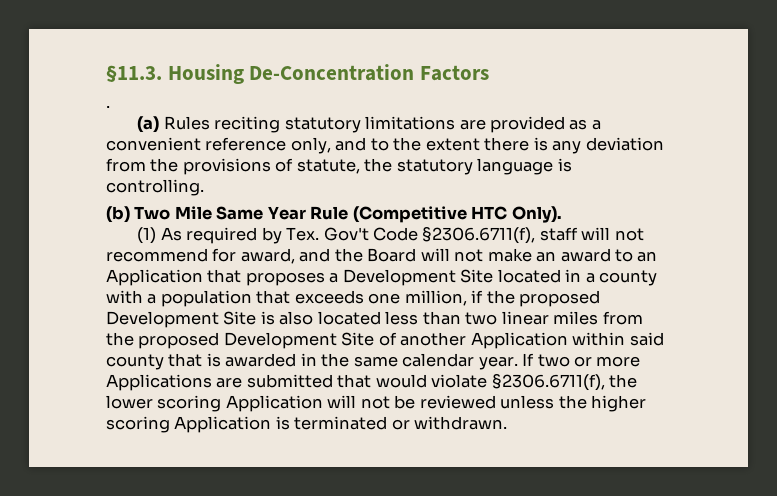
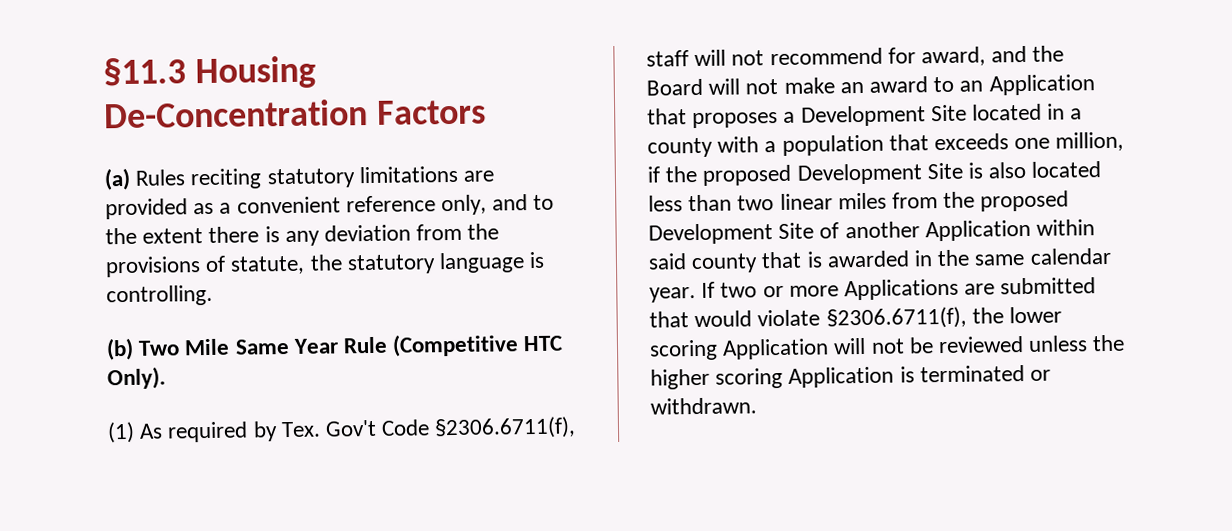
[106,65,162,82] §11.3. -> [103,57,186,87] §11.3
[106,106,110,108] // . -> (486, 112) none

